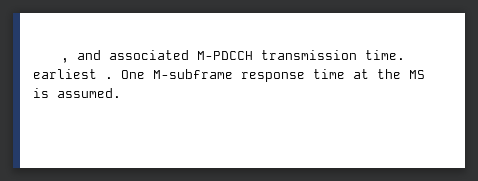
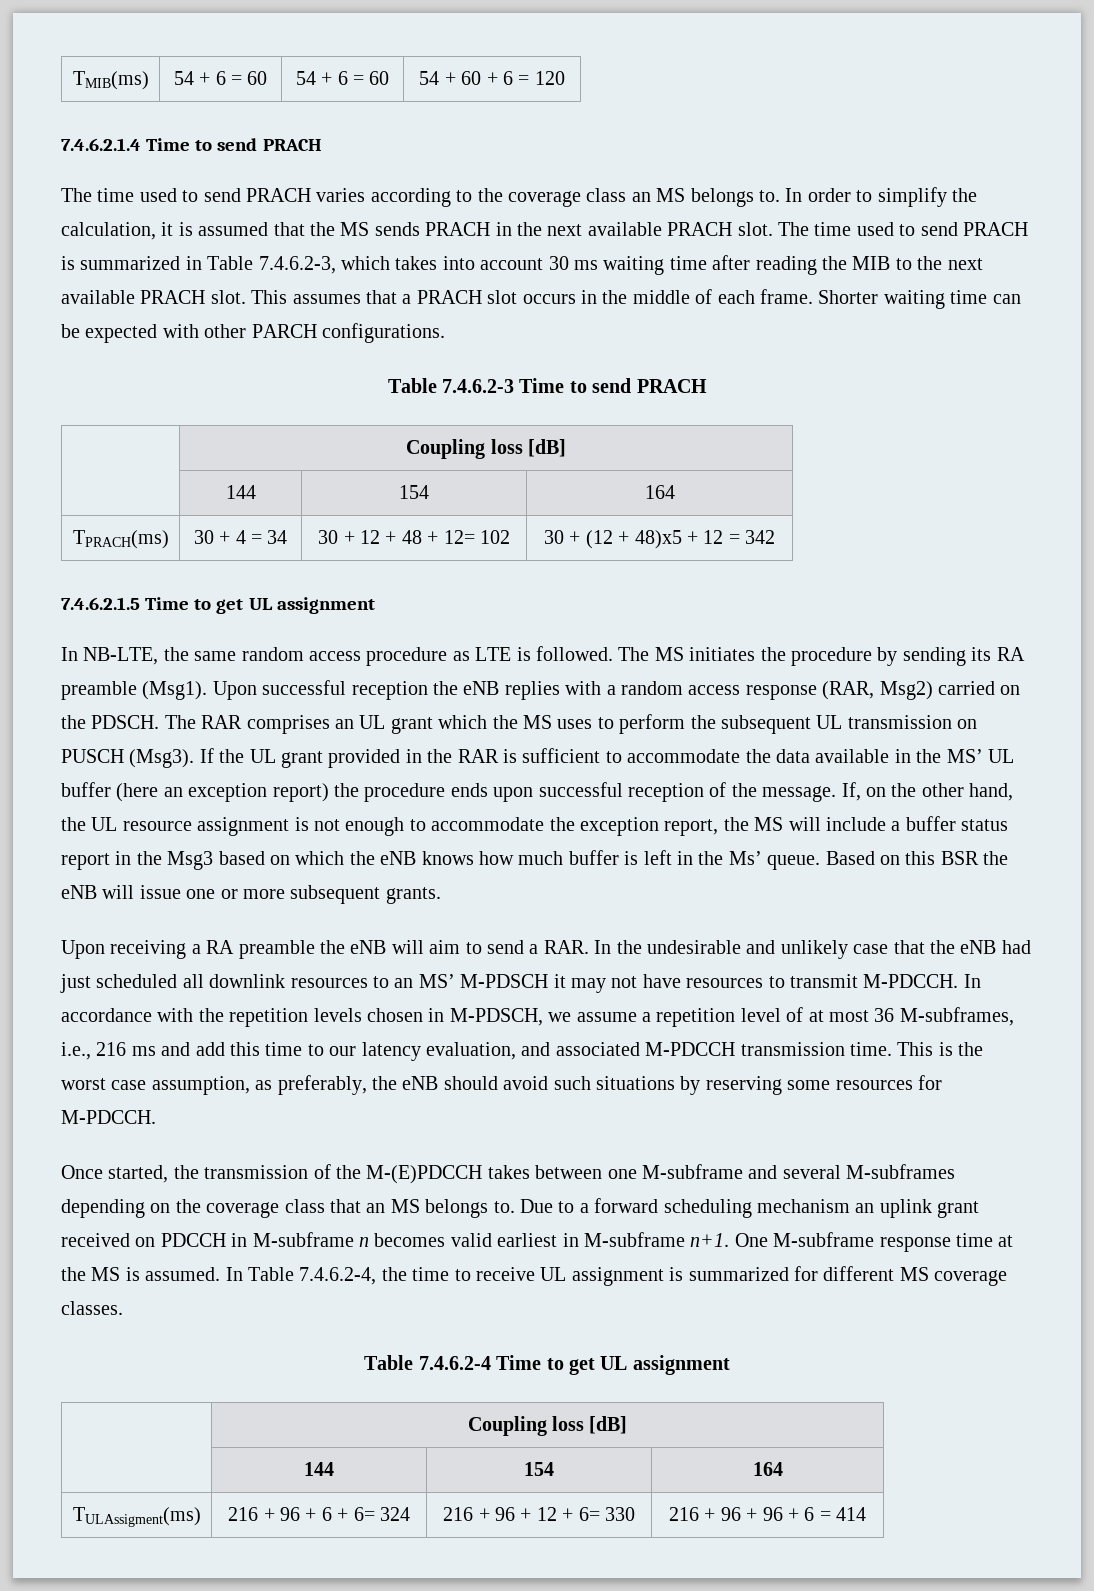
[60,58,69,63] , -> [72,71,149,90] [173,71,268,85] [295,71,390,85] [419,71,565,85] [61,138,322,151] [61,187,977,207] [61,222,1028,240] [61,255,983,275] [61,289,1021,309] [61,323,445,343] [387,378,707,393] [406,439,566,459] [225,485,256,499] [399,485,429,499] [644,485,675,499] [72,530,169,549] [193,530,288,544] [318,530,510,544] [543,530,776,549] [61,597,375,614] [61,646,1025,666] [61,680,1021,700] [61,714,978,734] [61,748,1014,768] [61,782,1014,802] [61,816,1009,836] [61,850,1009,870] [61,885,441,904] [61,940,1031,959] [60,974,981,993] [61,1007,1014,1027] [61,1042,516,1061] TMIB(ms) | 54 + 6 = 60 | 54 + 6 = 60 | 54 + 60 + 6 = 120 // 7.4.6.2.1.4 Time to send PRACH // The time used to send PRACH varies according to the coverage class an MS belongs to. In order to simplify the calculation, it is assumed that the MS sends PRACH in the next available PRACH slot. The time used to send PRACH is summarized in Table 7.4.6.2-3, which takes into account 30 ms waiting time after reading the MIB to the next available PRACH slot. This assumes that a PRACH slot occurs in the middle of each frame. Shorter waiting time can be expected with other PARCH configurations. // Table 7.4.6.2-3 Time to send PRACH // | Coupling loss [dB] // | 144 | 154 | 164 // TPRACH(ms) | 30 + 4 = 34 | 30 + 12 + 48 + 12= 102 | 30 + (12 + 48)x5 + 12 = 342 // 7.4.6.2.1.5 Time to get UL assignment // In NB-LTE, the same random access procedure as LTE is followed. The MS initiates the procedure by sending its RA preamble (Msg1). Upon successful reception the eNB replies with a random access response (RAR, Msg2) carried on the PDSCH. The RAR comprises an UL grant which the MS uses to perform the subsequent UL transmission on PUSCH (Msg3). If the UL grant provided in the RAR is sufficient to accommodate the data available in the MS’ UL buffer (here an exception report) the procedure ends upon successful reception of the message. If, on the other hand, the UL resource assignment is not enough to accommodate the exception report, the MS will include a buffer status report in the Msg3 based on which the eNB knows how much buffer is left in the Ms’ queue. Based on this BSR the eNB will issue one or more subsequent grants. // Upon receiving a RA preamble the eNB will aim to send a RAR. In the undesirable and unlikely case that the eNB had just scheduled all downlink resources to an MS’ M-PDSCH it may not have resources to transmit M-PDCCH. In accordance with the repetition levels chosen in M-PDSCH, we assume a repetition level of at most 36 M-subframes, i.e., 216 ms and add this time to our latency evaluation,
[33,69,113,79] earliest . -> [897,1042,984,1056] [61,1075,942,1095] [61,1110,156,1124] [61,1164,956,1184] [61,1198,980,1218] [61,1232,730,1247] This is the worst case assumption, as preferably, the eNB should avoid such situations by reserving some resources for M-PDCCH. // Once started, the transmission of the M-(E)PDCCH takes between one M-subframe and several M-subframes depending on the coverage class that an MS belongs to. Due to a forward scheduling mechanism an uplink grant received on PDCCH in M-subframe n becomes valid earliest in M-subframe n+1.
(121, 93) none -> [225,1266,1008,1286] [61,1301,123,1315] [364,1355,730,1375] [467,1416,628,1436] [304,1462,334,1476] [524,1462,554,1476] [752,1462,783,1476] [72,1507,201,1527] [228,1507,410,1521] [443,1507,635,1521] [668,1507,867,1521] In Table 7.4.6.2-4, the time to receive UL assignment is summarized for different MS coverage classes. // Table 7.4.6.2-4 Time to get UL assignment // | Coupling loss [dB] // | 144 | 154 | 164 // TULAssigment(ms) | 216 + 96 + 6 + 6= 324 | 216 + 96 + 12 + 6= 330 | 216 + 96 + 96 + 6 = 414

